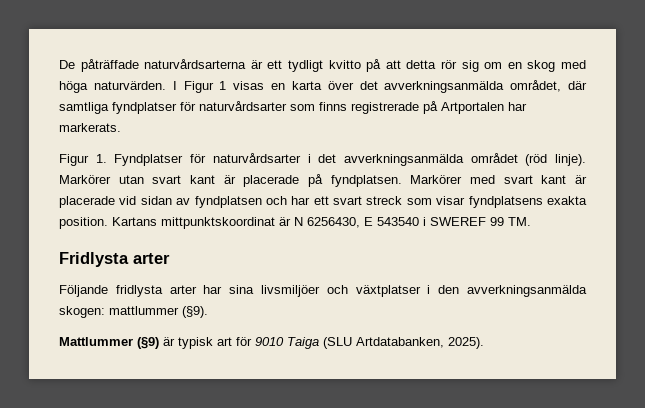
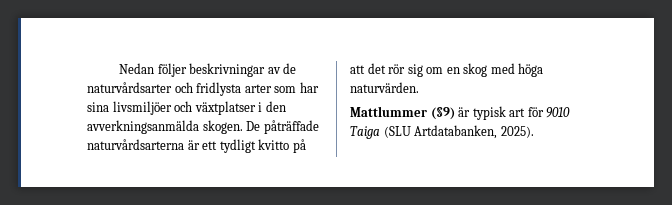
(59, 64) none -> [119,63,297,77] [87,82,319,96] [87,101,286,115] [87,120,243,134] Nedan följer beskrivningar av de naturvårdsarter och fridlysta arter som har sina livsmiljöer och växtplatser i den avverkningsanmälda skogen.
[406,60,437,69] detta -> [367,63,386,74] det
[172,80,587,93] [59,101,527,114] [59,123,121,132] [59,153,586,166] [59,174,588,187] [59,196,587,208] [59,217,531,229] [59,252,170,267] [59,285,587,297] [59,306,208,318] I Figur 1 visas en karta över det avverkningsanmälda området, där samtliga fyndplatser för naturvårdsarter som finns registrerade på Artportalen har markerats. // Figur 1. Fyndplatser för naturvårdsarter i det avverkningsanmälda området (röd linje). Markörer utan svart kant är placerade på fyndplatsen. Markörer med svart kant är placerade vid sidan av fyndplatsen och har ett svart streck som visar fyndplatsens exakta position. Kartans mittpunktskoordinat är N 6256430, E 543540 i SWEREF 99 TM. // Fridlysta arter // Följande fridlysta arter har sina livsmiljöer och växtplatser i den avverkningsanmälda skogen: mattlummer (§9). -> (419, 87) none

